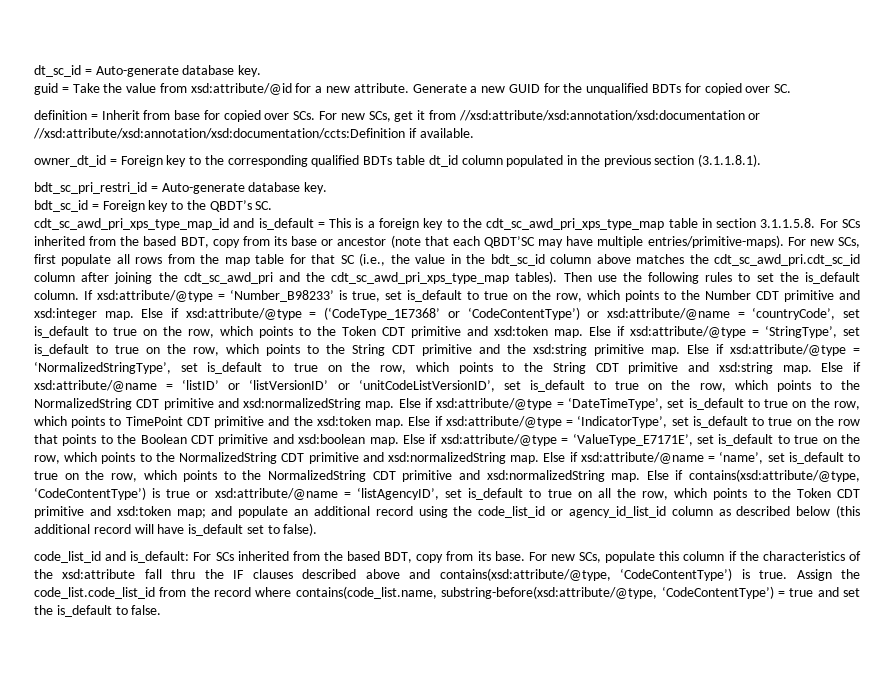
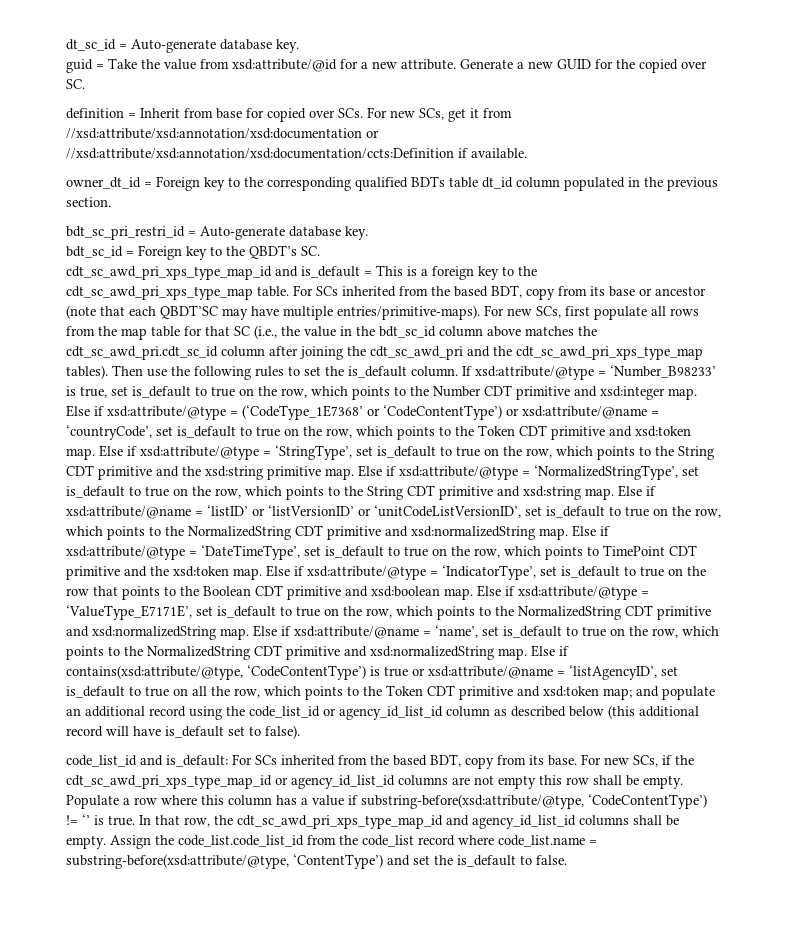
[586,83,701,95] unqualified BDTs for -> (635, 64) none
[654,154,762,167] section (3.1.1.8.1). -> [66,197,111,207] section.
[668,218,816,228] table in section 3.1.1.5.8. -> [257,286,289,297] table.
[605,551,862,563] [34,568,788,581] populate this column if the characteristics of the xsd:attribute fall thru the IF clauses described above and contains(xsd:attribute/@type, ‘CodeContentType’) is true. -> [662,755,694,765] [66,775,683,789] [66,794,707,809] [66,814,679,829] [66,835,106,849] if the cdt_sc_awd_pri_xps_type_map_id or agency_id_list_id columns are not empty this row shall be empty. Populate a row where this column has a value if substring-before(xsd:attribute/@type, ‘CodeContentType’) != ‘’ is true. In that row, the cdt_sc_awd_pri_xps_type_map_id and agency_id_list_id columns shall be empty.
(210, 592) none -> [362,835,414,847] code_list
[295,586,814,599] contains(code_list.name, substring-before(xsd:attribute/@type, ‘CodeContentType’) = true -> [498,835,597,847] [66,854,383,869] code_list.name = substring-before(xsd:attribute/@type, ‘ContentType’)

